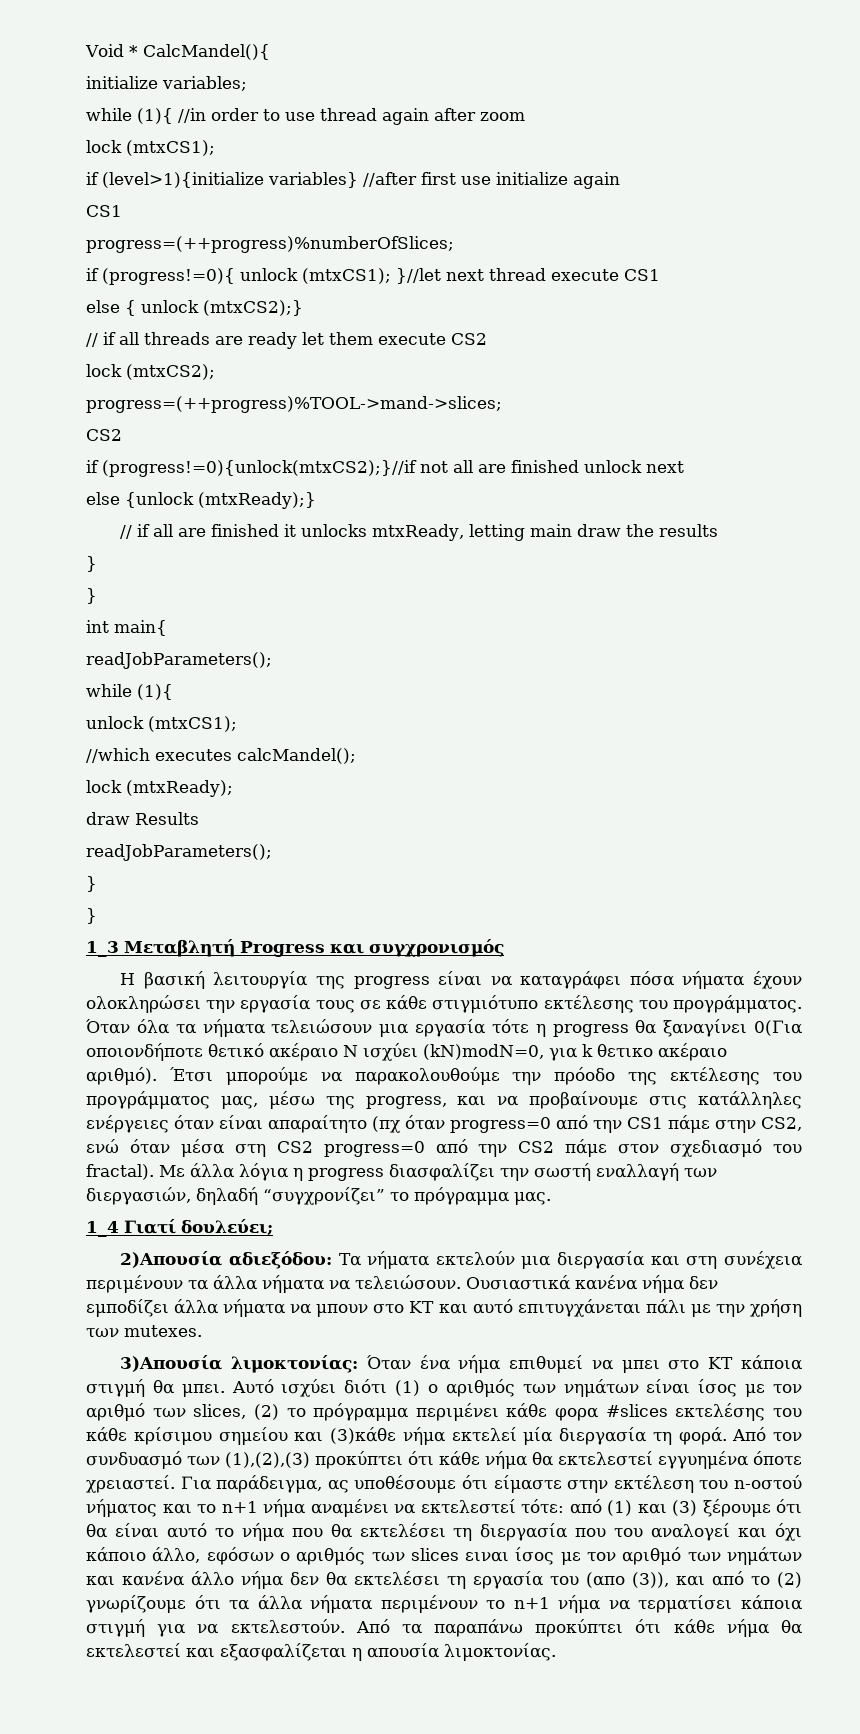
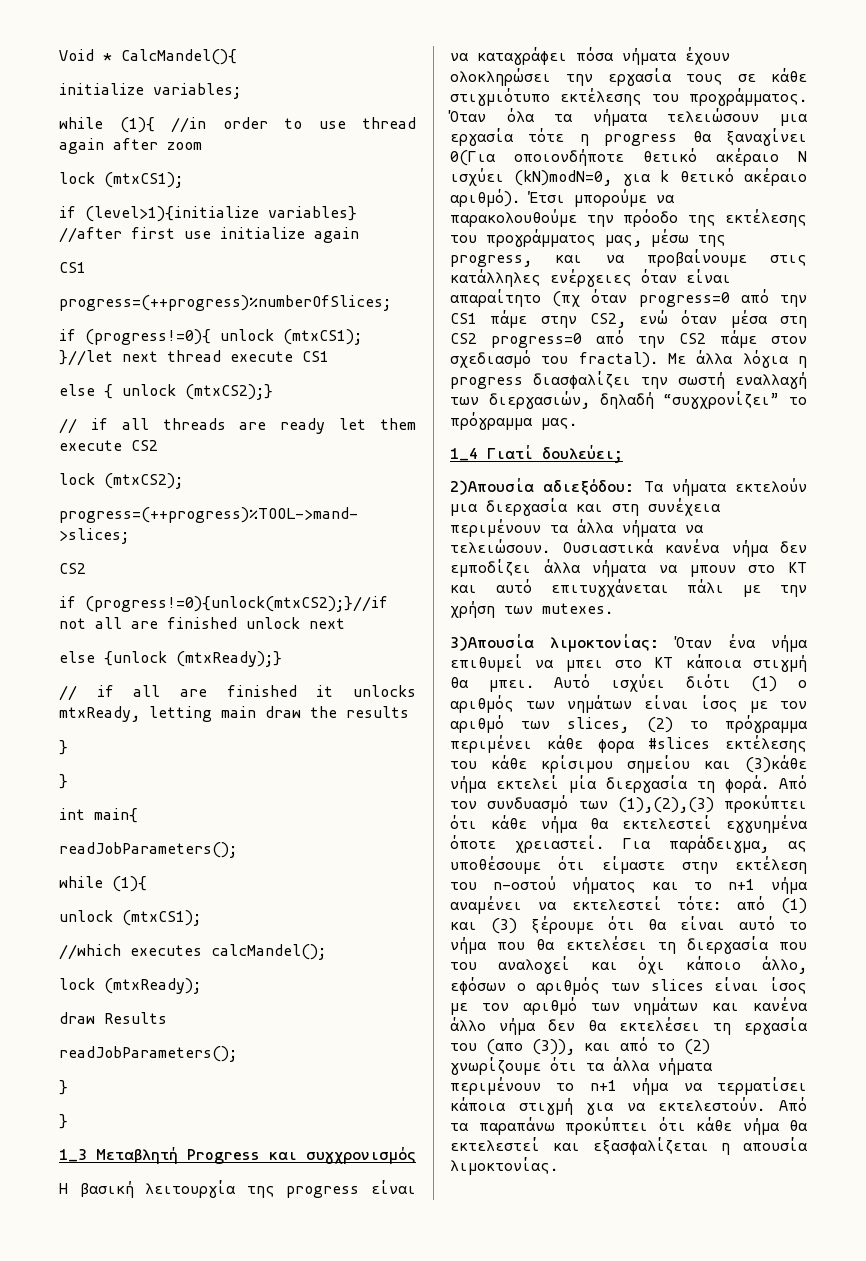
[597,1044,653,1058] θετικο -> [679,168,734,182] θετικό
[675,1403,766,1421] εκτελέσης -> [725,735,807,753] εκτέλεσης
[465,1551,510,1562] ειναι -> [714,977,760,991] είναι

